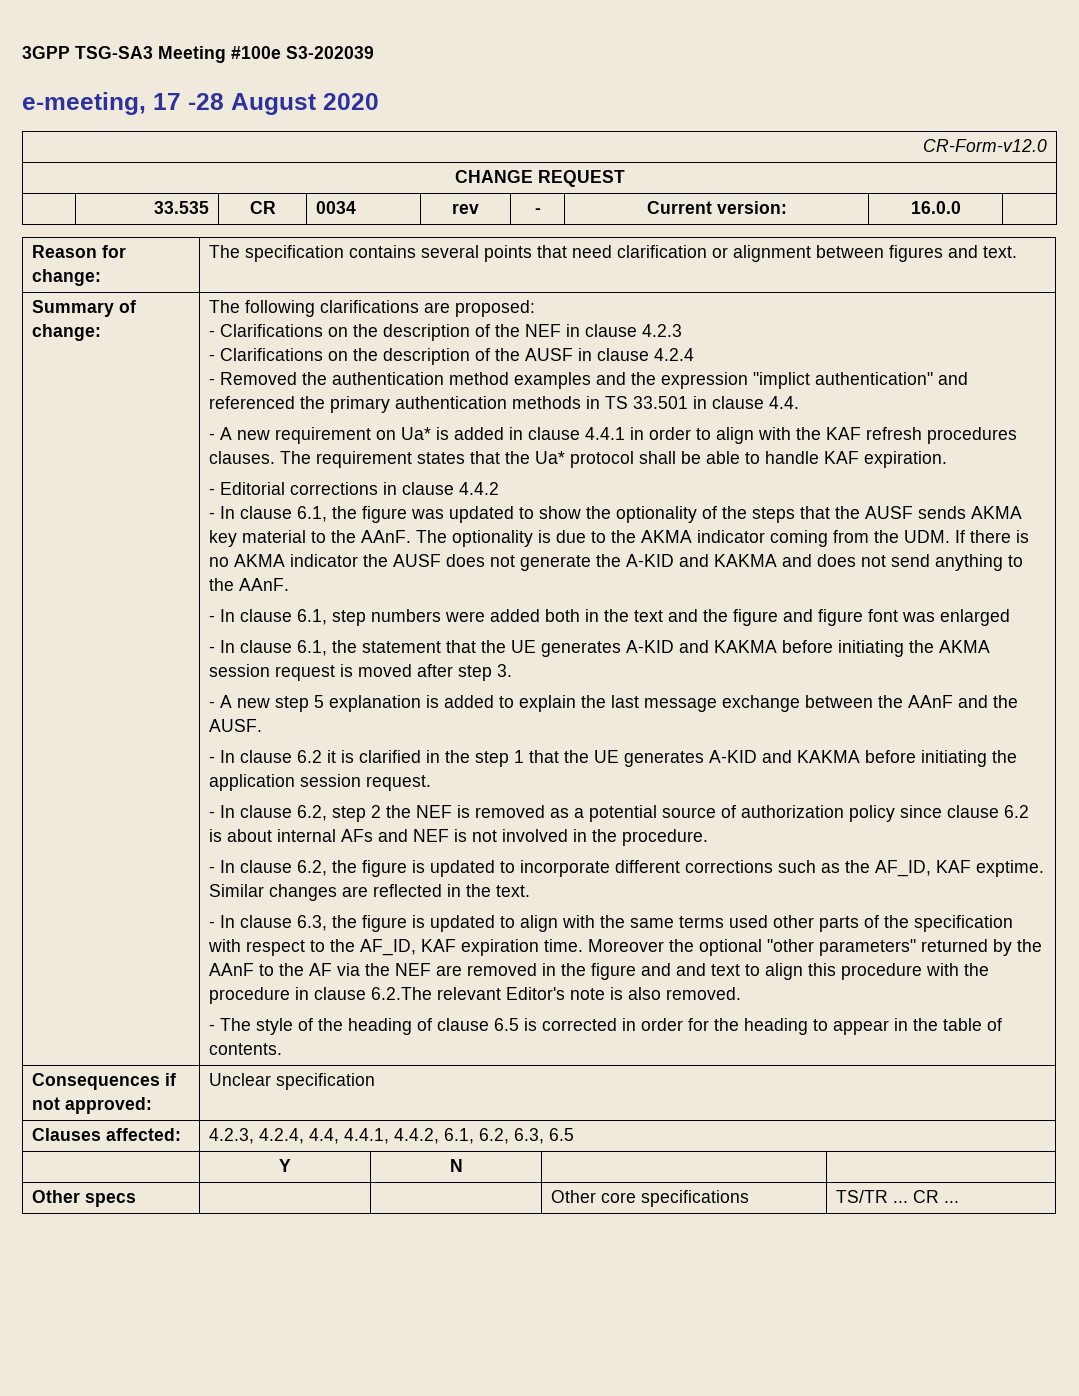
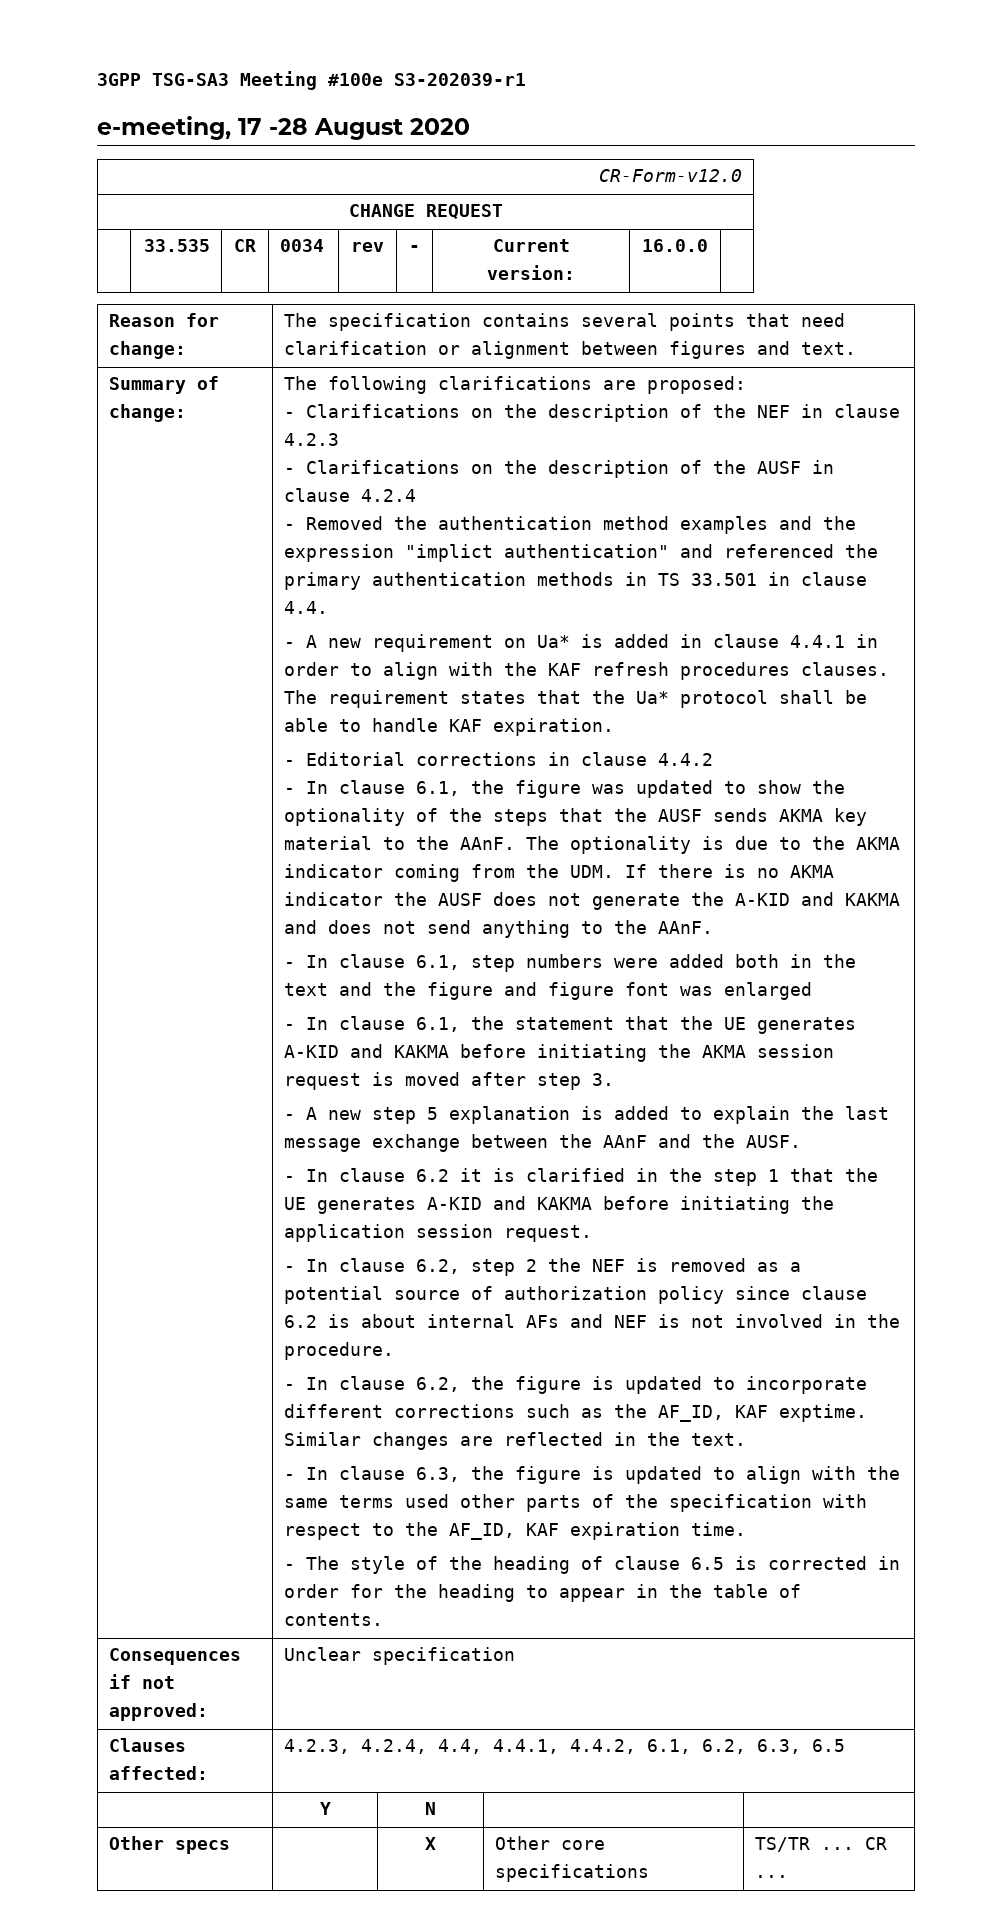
[286,46,374,59] S3-202039 -> [394,73,526,86] S3-202039-r1
[587,939,1042,956] [208,963,989,980] [208,987,741,1004] Moreover the optional "other parameters" returned by the AAnF to the AF via the NEF are removed in the figure and and text to align this procedure with the procedure in clause 6.2.The relevant Editor's note is also removed. -> (747, 1529) none
(136, 1200) none -> [425,1837,436,1850] X

